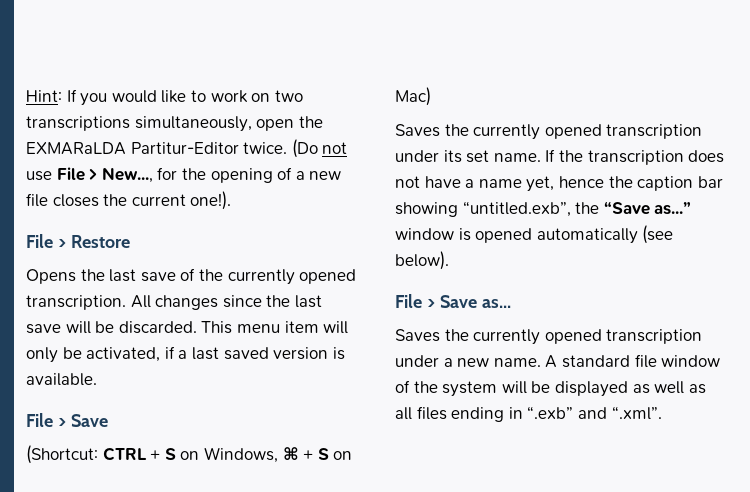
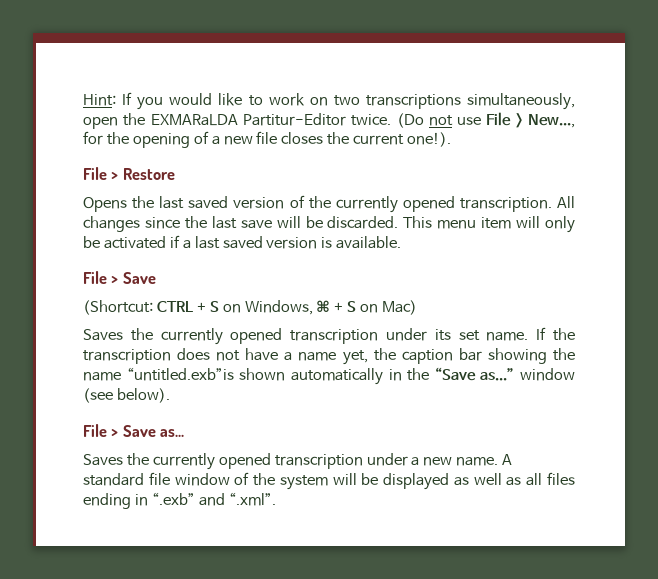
[140,272,176,282] save -> [188,196,285,209] saved version
[86,347,161,362] activated, -> [103,236,166,249] activated
[558,176,604,188] hence -> (368, 357) none
[462,201,571,217] “untitled.exb”, -> [552,348,575,361] [83,367,402,385] the name “untitled.exb”is shown automatically in
[458,228,638,244] is opened automatically -> (575, 374) none

